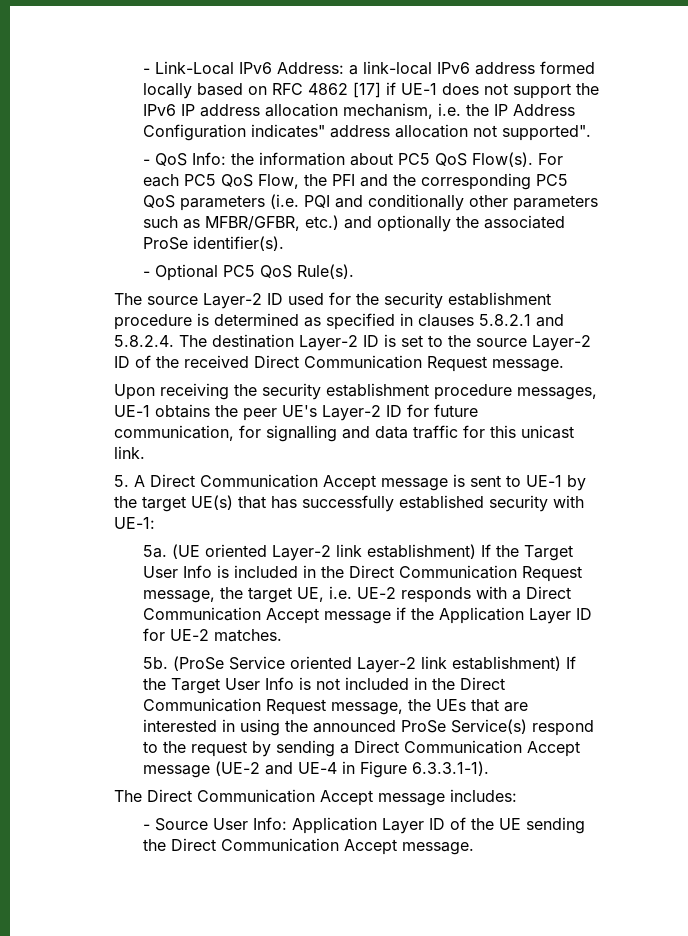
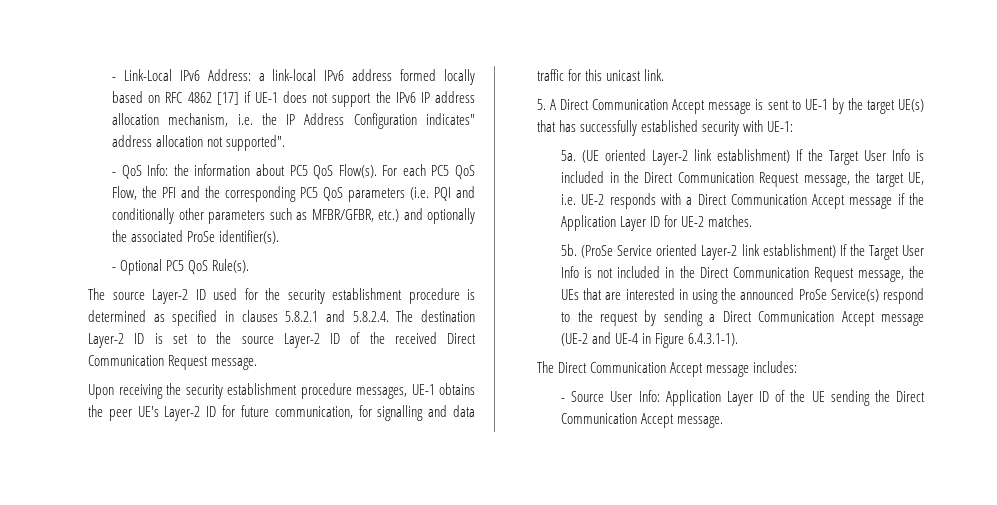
[411,761,489,776] 6.3.3.1-1). -> [688,333,739,346] 6.4.3.1-1).

